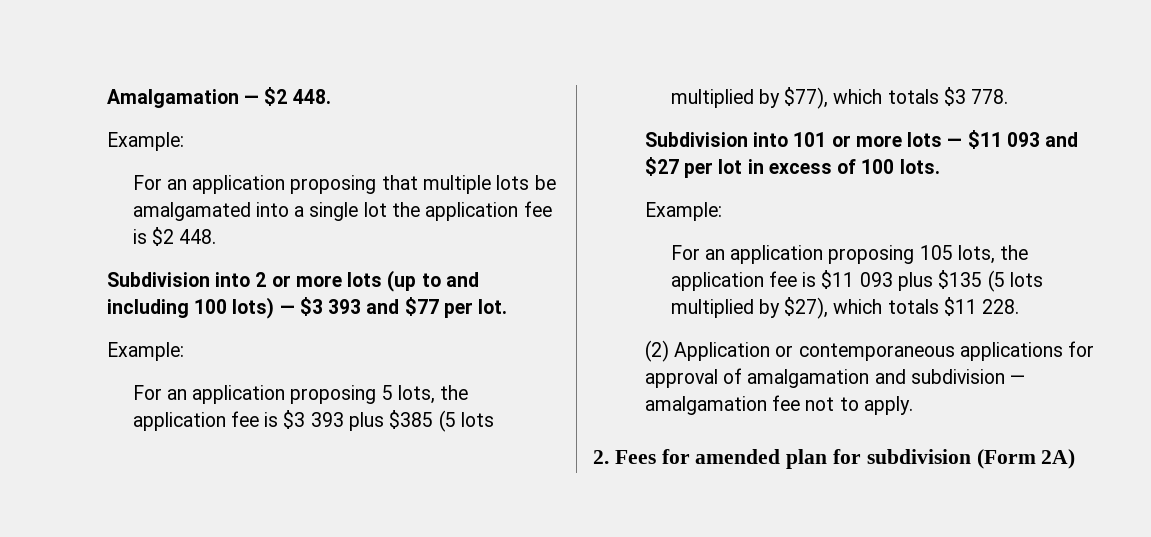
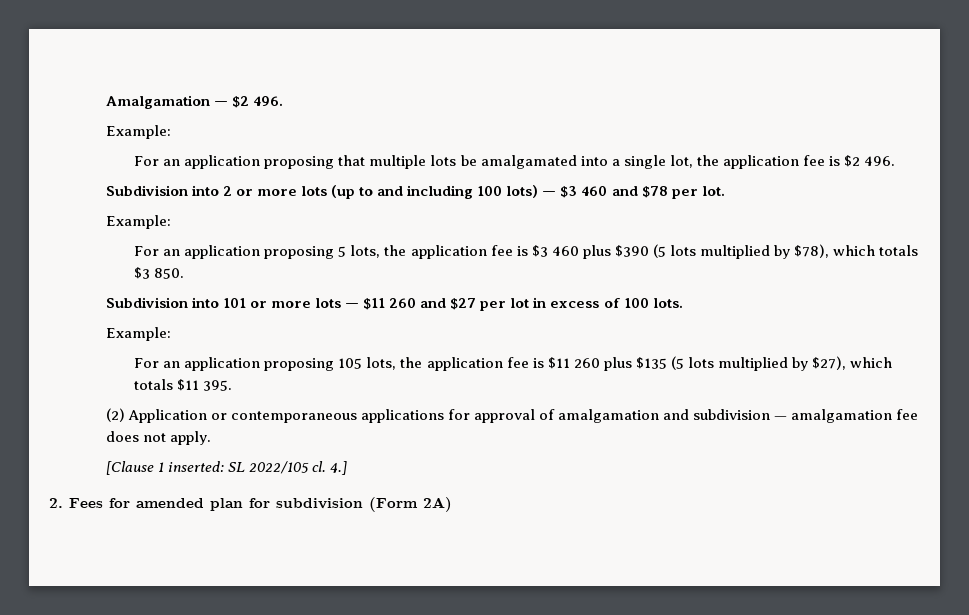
[292,89,331,104] 448. -> [252,96,283,106] 496.
[363,202,387,217] lot -> [669,155,693,168] lot,
[179,229,217,244] 448. -> [864,156,896,166] 496.
[328,297,439,316] 393 and $77 -> [581,186,668,198] 460 and $78
[310,410,494,432] [670,87,829,109] 393 plus $385 (5 lots multiplied by $77), -> [551,244,830,259] 460 plus $390 (5 lots multiplied by $78),
[971,89,1009,104] 778. -> [154,268,185,279] 850.
[1006,132,1040,147] 093 -> [389,298,417,308] 260
[859,272,893,287] 093 -> [573,358,600,368] 260
[982,299,1020,314] 228. -> [203,380,233,391] 395.
[805,397,859,411] not to -> [105,431,166,442] does not
(913, 405) none -> [105,461,348,475] // [Clause 1 inserted: SL 2022/105 cl. 4.]

